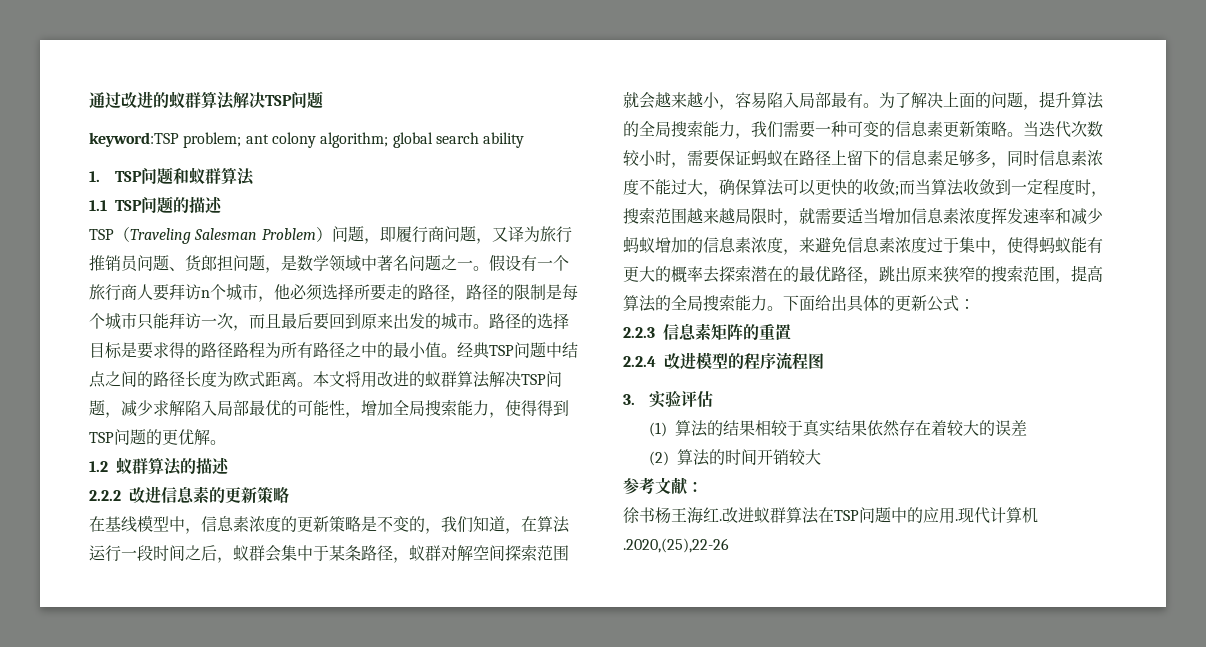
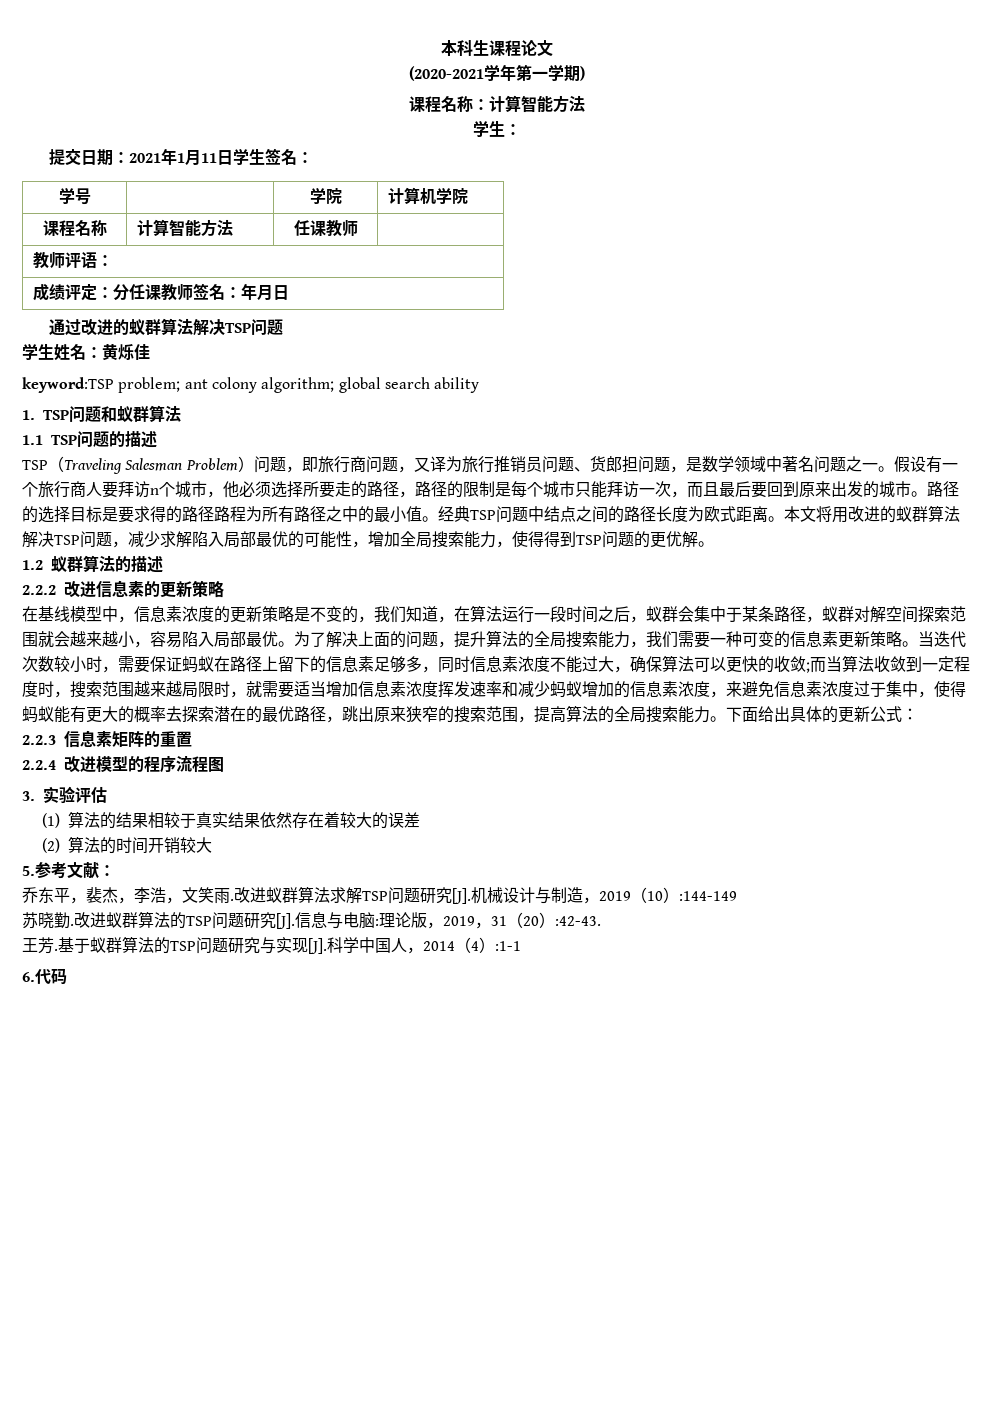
(89, 100) none -> [440,39,553,57] [408,64,585,82] [408,95,585,113] [472,120,521,137] [49,148,314,166] [58,187,91,205] [309,187,342,204] [388,187,469,204] [42,220,107,237] [137,219,234,237] [293,219,358,237] [33,251,114,269] [33,283,290,301] 本科生课程论文 // (2020-2021学年第一学期) // 课程名称：计算智能方法 // 学生： // 提交日期：2021年1月11日学生签名： // 学号 | | 学院 | 计算机学院 // 课程名称 | 计算智能方法 | 任课教师 | // 教师评语： // 成绩评定：分任课教师签名：年月日 //
(323, 99) none -> [22,343,150,361] // 学生姓名：黄烁佳
[395,226,412,242] 履 -> [317,456,334,473] 旅
[847,92,863,108] 有 -> [262,631,278,647] 优
(822, 457) none -> [22,866,35,876] 5.
[623,507,1038,524] [623,538,729,553] 徐书杨王海红.改进蚁群算法在TSP问题中的应用.现代计算机.2020,(25),22-26 -> [22,886,737,904] [22,911,601,929] [22,936,521,954] [22,968,67,985] 乔东平，裴杰，李浩，文笑雨.改进蚁群算法求解TSP问题研究[J].机械设计与制造，2019（10）:144-149 // 苏晓勤.改进蚁群算法的TSP问题研究[J].信息与电脑:理论版，2019，31（20）:42-43. // 王芳.基于蚁群算法的TSP问题研究与实现[J].科学中国人，2014（4）:1-1 // 6.代码

